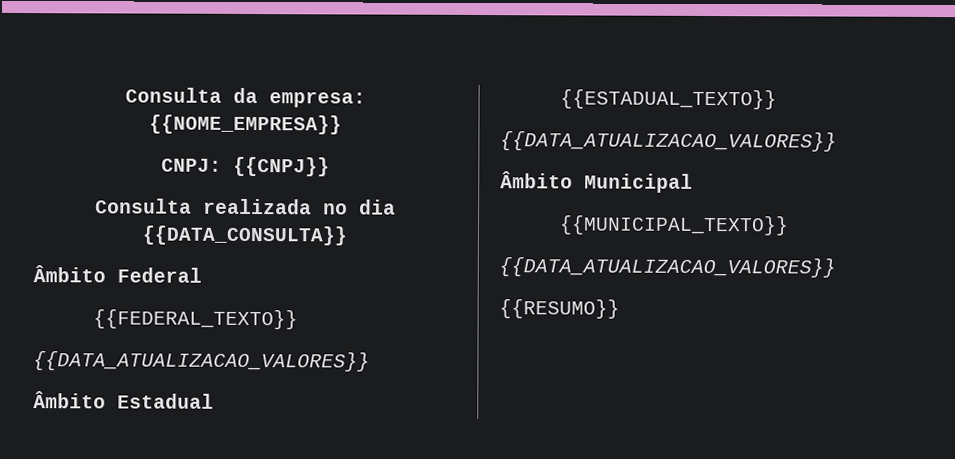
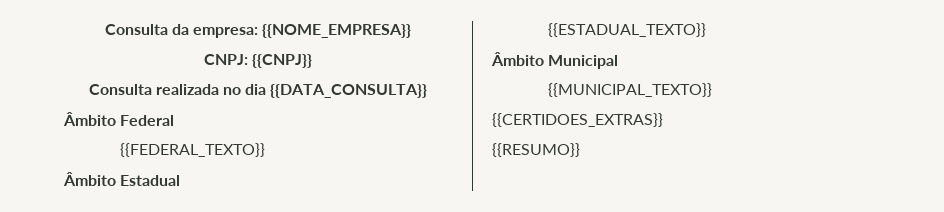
[33,351,370,372] // {{DATA_ATUALIZACAO_VALORES}} -> (265, 150) none
[500,131,837,152] // {{DATA_ATUALIZACAO_VALORES}} -> (706, 30) none
[499,257,836,278] {{DATA_ATUALIZACAO_VALORES}} -> [492,113,663,127] {{CERTIDOES_EXTRAS}}

